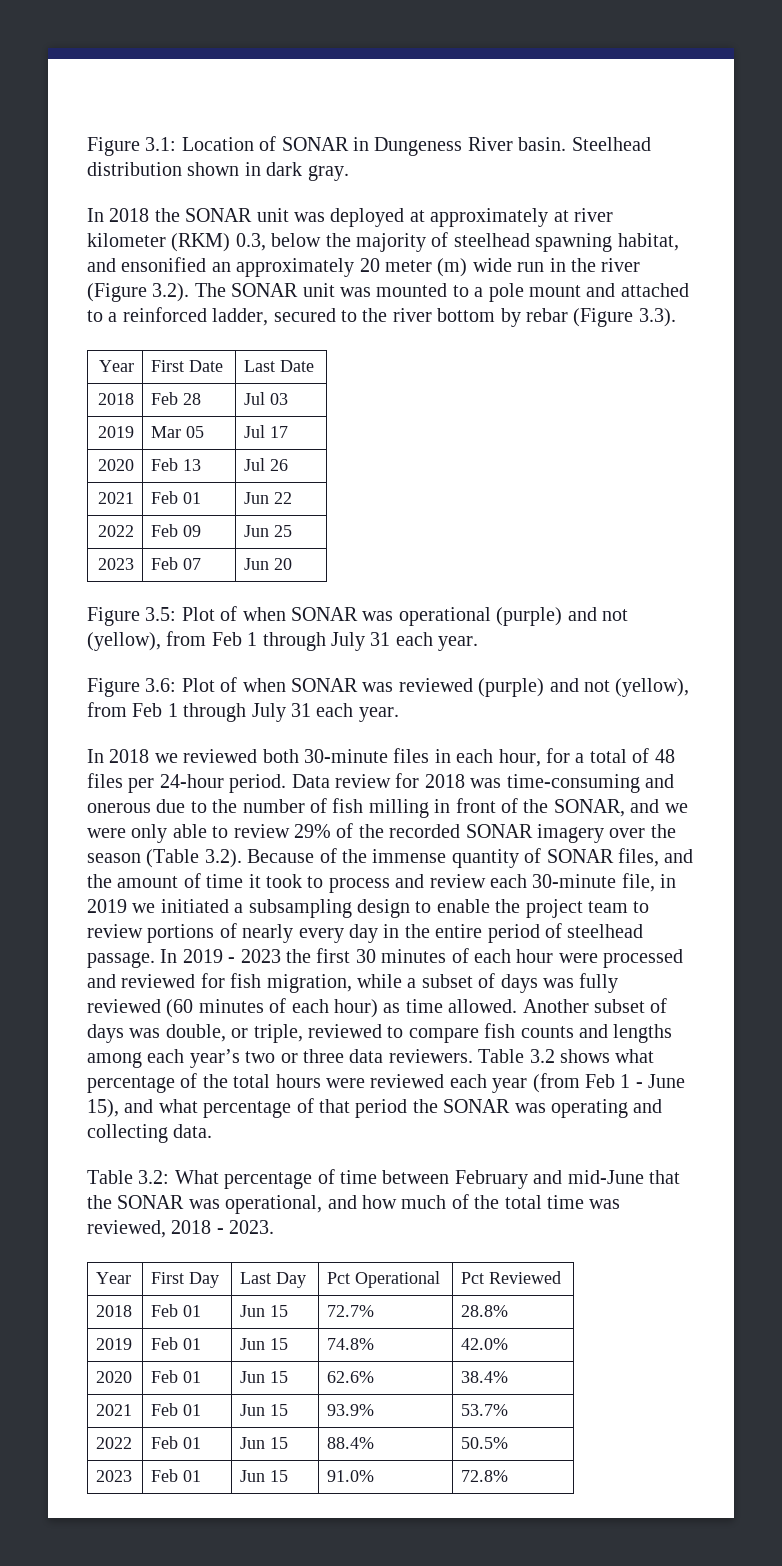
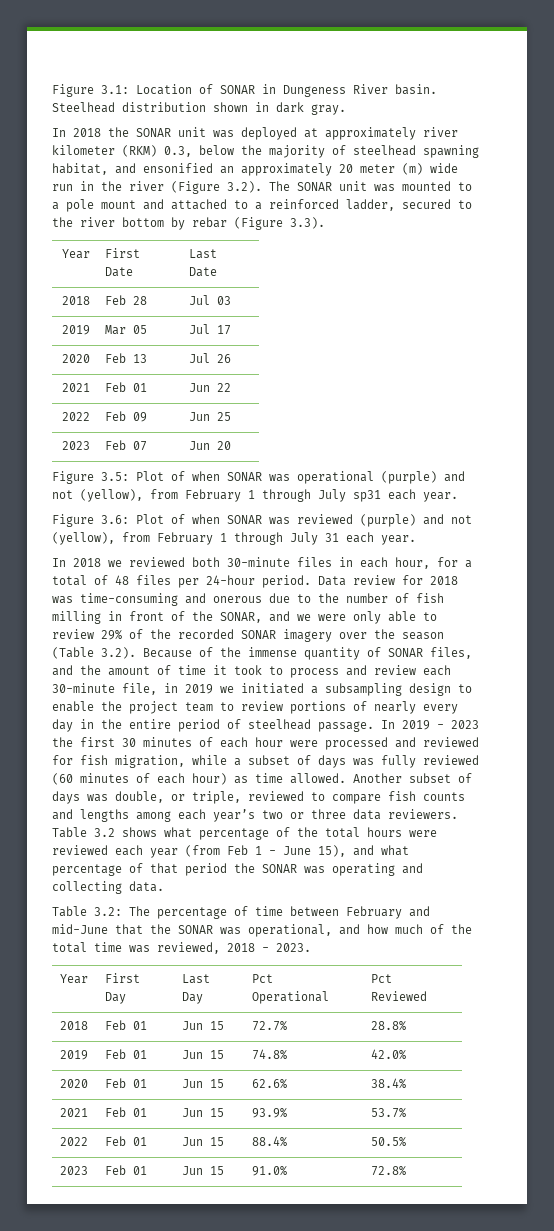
[553,210,569,222] at -> (416, 133) none
[211,632,391,651] Feb 1 through July 31 -> [185,489,381,502] February 1 through July sp31
[132,703,163,717] Feb -> [157,532,213,545] February
[174,1170,219,1184] What -> [129,906,150,916] The

